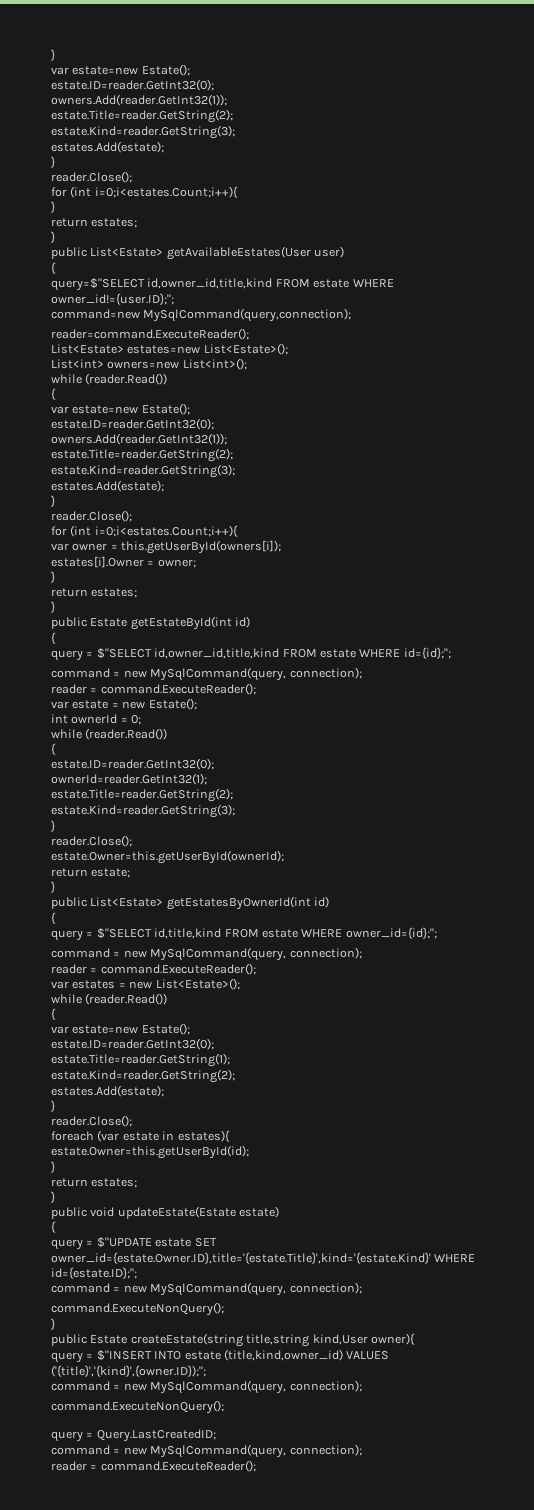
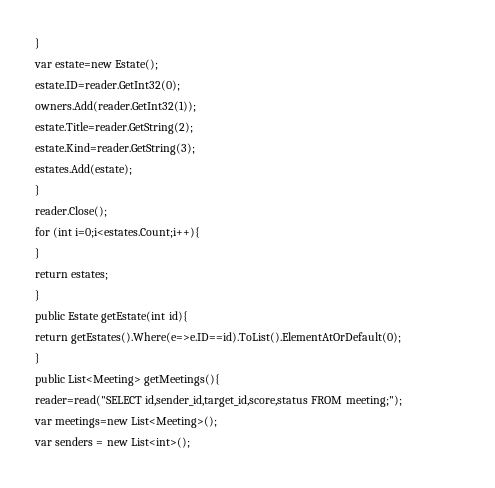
[90,246,345,260] [51,262,56,274] [51,278,394,291] [51,293,174,305] [51,308,352,322] [51,328,249,340] [51,343,288,355] [51,358,247,370] [51,373,168,385] [51,388,56,400] [51,403,190,415] [51,418,214,430] [51,433,227,445] [51,448,233,462] [51,464,235,478] [51,480,164,492] [51,495,55,507] [51,510,132,522] [51,525,238,537] [51,540,282,554] [51,556,196,568] [51,571,55,583] [51,588,138,598] [51,601,55,613] [51,616,251,630] [51,632,56,644] [51,647,451,661] [51,667,362,681] [51,683,256,695] [51,698,197,710] [51,714,142,725] [51,728,168,740] [51,743,56,755] [51,758,214,770] [51,773,207,785] [51,788,233,802] [51,804,235,818] [51,820,55,832] [51,835,132,847] [51,850,284,864] [51,868,131,878] [51,881,55,893] [51,896,330,910] [51,912,56,924] [51,927,437,941] [51,947,362,961] [51,963,256,975] [51,978,240,990] [51,993,168,1005] [51,1008,56,1020] [51,1023,190,1035] [51,1038,214,1050] [51,1053,230,1067] [51,1069,235,1083] [51,1085,164,1097] [51,1100,55,1112] [51,1115,132,1127] [51,1130,230,1142] [51,1145,249,1159] [51,1161,55,1173] [51,1178,138,1188] [51,1191,55,1203] [51,1206,280,1219] [51,1221,56,1233] [51,1237,217,1250] [51,1252,476,1264] [51,1267,137,1279] [51,1282,362,1296] [51,1302,224,1316] [51,1318,55,1330] [51,1333,415,1347] [51,1349,390,1363] [51,1365,206,1377] [51,1380,362,1394] [51,1400,224,1414] [51,1429,216,1442] [51,1444,362,1458] [51,1460,256,1472] List<Estate> getAvailableEstates(User user) // { // query=$"SELECT id,owner_id,title,kind FROM estate WHERE owner_id!={user.ID};"; // command=new MySqlCommand(query,connection); // reader=command.ExecuteReader(); // List<Estate> estates=new List<Estate>(); // List<int> owners=new List<int>(); // while (reader.Read()) // { // var estate=new Estate(); // estate.ID=reader.GetInt32(0); // owners.Add(reader.GetInt32(1)); // estate.Title=reader.GetString(2); // estate.Kind=reader.GetString(3); // estates.Add(estate); // } // reader.Close(); // for (int i=0;i<estates.Count;i++){ // var owner = this.getUserById(owners[i]); // estates[i].Owner = owner; // } // return estates; // } // public Estate getEstateById(int id) // { // query = $"SELECT id,owner_id,title,kind FROM estate WHERE id={id};"; // command = new MySqlCommand(query, connection); // reader = command.ExecuteReader(); // var estate = new Estate(); // int ownerId = 0; // while (reader.Read()) // { // estate.ID=reader.GetInt32(0); // ownerId=reader.GetInt32(1); // estate.Title=reader.GetString(2); // estate.Kind=reader.GetString(3); // } // reader.Close(); // estate.Owner=this.getUserById(ownerId); // return estate; // } // public List<Estate> getEstatesByOwnerId(int id) // { // query = $"SELECT id,title,kind FROM estate WHERE owner_id={id};"; // command = new MySqlCommand(query, connection); // reader = command.ExecuteReader(); // var estates = new List<Estate>(); // while (reader.Read()) // { // var estate=new Estate(); // estate.ID=reader.GetInt32(0); // estate.Title=reader.GetString(1); // estate.Kind=reader.GetString(2); // estates.Add(estate); // } // reader.Close(); // foreach (var estate in estates){ // estate.Owner=this.getUserById(id); // } // return estates; // } // public void updateEstate(Estate estate) // { // query = $"UPDATE estate SET owner_id={estate.Owner.ID},title='{estate.Title}',kind='{estate.Kind}' WHERE id={estate.ID};"; // command = new MySqlCommand(query, connection); // command.ExecuteNonQuery(); // } // public Estate createEstate(string title,string kind,User owner){ // query = $"INSERT INTO estate (title,kind,owner_id) VALUES ('{title}','{kind}',{owner.ID});"; // command = new MySqlCommand(query, connection); // command.ExecuteNonQuery(); // query = Query.LastCreatedID; // command = new MySqlCommand(query, connection); // reader = command.ExecuteReader(); -> [68,311,188,323] [35,332,402,344] [35,353,40,364] [35,374,221,386] [35,395,402,407] [34,416,218,428] [34,437,190,448] Estate getEstate(int id){ // return getEstates().Where(e=>e.ID==id).ToList().ElementAtOrDefault(0); // } // public List<Meeting> getMeetings(){ // reader=read("SELECT id,sender_id,target_id,score,status FROM meeting;"); // var meetings=new List<Meeting>(); // var senders = new List<int>();

